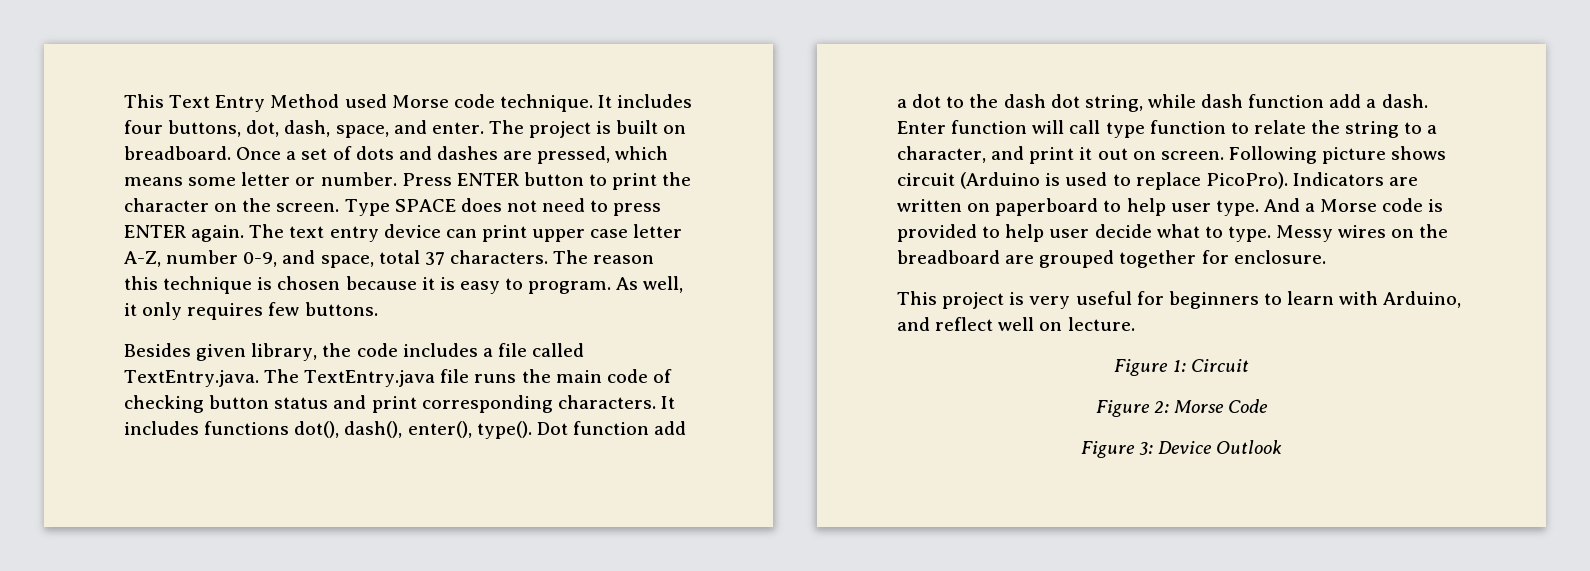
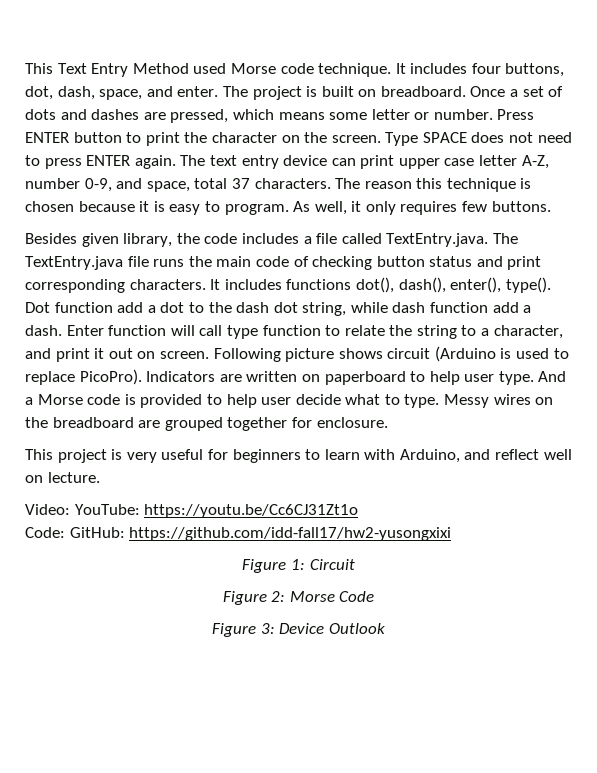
(1135, 324) none -> [25,504,359,518] [25,527,452,541] // Video: YouTube: https://youtu.be/Cc6CJ31Zt1o // Code: GitHub: https://github.com/idd-fall17/hw2-yusongxixi

